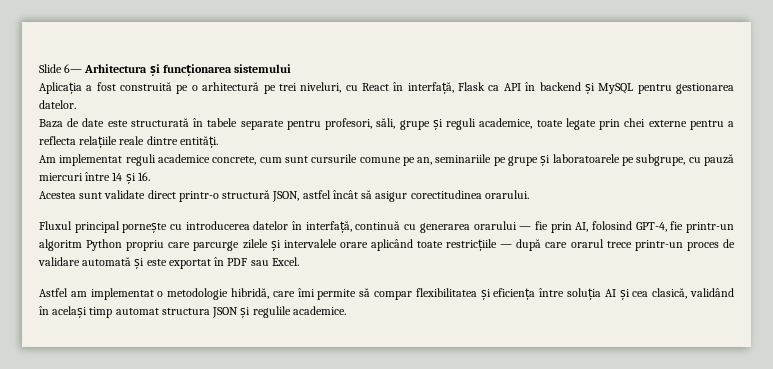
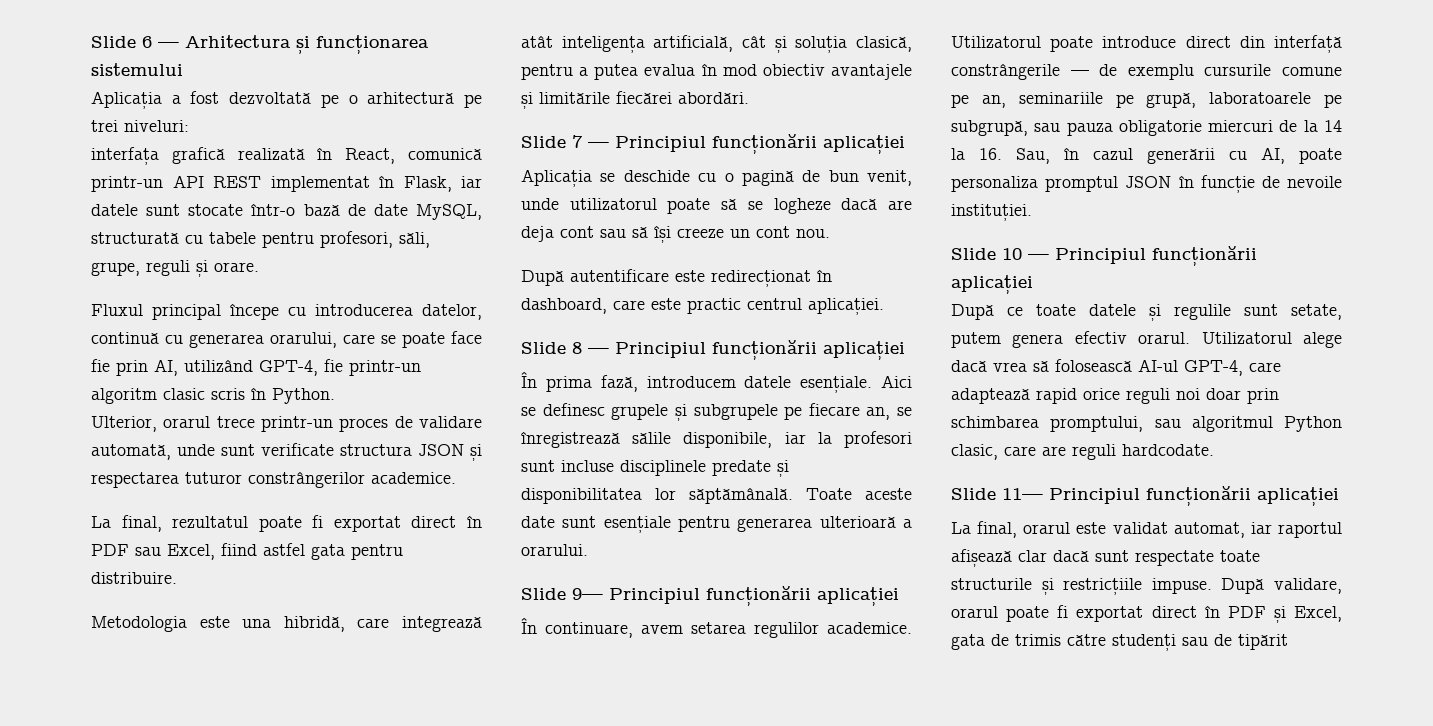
[39,64,83,73] Slide 6— -> [91,36,179,48] Slide 6 —
[120,82,173,91] construită -> [229,92,312,104] dezvoltată
[300,82,735,94] [39,100,76,109] [39,118,734,130] [39,136,218,148] [39,154,308,166] niveluri, cu React în interfață, Flask ca API în backend și MySQL pentru gestionarea datelor. // Baza de date este structurată în tabele separate pentru profesori, săli, grupe și reguli academice, toate legate prin chei externe pentru a reflecta relațiile reale dintre entități. // Am implementat reguli academice concrete, cum sunt -> [124,120,189,132] [91,147,483,165] [91,175,482,192] [91,203,483,220] [91,231,430,248] [91,260,259,277] [91,303,482,320] [91,331,482,348] [91,359,421,376] [91,387,335,404] [91,416,482,432] [91,443,482,461] [91,471,456,488] [91,515,482,532] [91,543,403,560] [91,572,177,584] [91,616,482,632] [521,35,912,53] [521,63,912,80] [521,91,749,109] [521,134,905,154] [521,169,912,187] [521,198,912,214] [521,225,830,243] [521,269,832,287] [521,298,884,315] [521,340,905,360] [521,371,912,393] [521,403,912,421] [521,431,912,448] [521,460,789,477] [521,487,912,504] [521,516,912,533] [521,544,588,556] [521,586,899,606] [521,617,912,638] [951,35,1342,53] [951,63,1194,80] niveluri: // interfața grafică realizată în React, comunică printr-un API REST implementat în Flask, iar datele sunt stocate într-o bază de date MySQL, structurată cu tabele pentru profesori, săli, grupe, reguli și orare. // Fluxul principal începe cu introducerea datelor, continuă cu generarea orarului, care se poate face fie prin AI, utilizând GPT-4, fie printr-un algoritm clasic scris în Python. // Ulterior, orarul trece printr-un proces de validare automată, unde sunt verificate structura JSON și respectarea tuturor constrângerilor academice. // La final, rezultatul poate fi exportat direct în PDF sau Excel, fiind astfel gata pentru distribuire. // Metodologia este una hibridă, care integrează atât inteligența artificială, cât și soluția clasică, pentru a putea evalua în mod obiectiv avantajele și limitările fiecărei abordări. // Slide 7 — Principiul funcționării aplicației // Aplicația se deschide cu o pagină de bun venit, unde utilizatorul poate să se logheze dacă are deja cont sau să își creeze un cont nou. // După autentificare este redirecționat în dashboard, care este practic centrul aplicației. // Slide 8 — Principiul funcționării aplicației // În prima fază, introducem datele esențiale. Aici se definesc grupele și subgrupele pe fiecare an, se înregistrează sălile disponibile, iar la profesori sunt incluse disciplinele predate și disponibilitatea lor săptămânală. Toate aceste date sunt esențiale pentru generarea ulterioară a orarului. // Slide 9— Principiul funcționării aplicației // În continuare, avem setarea regulilor academice. Utilizatorul poate introduce direct din interfață constrângerile — de exemplu
[508,154,734,166] [39,172,150,184] [39,190,529,202] [39,221,735,233] [39,239,735,251] [38,257,299,269] [39,288,734,300] [39,306,346,318] grupe și laboratoarele pe subgrupe, cu pauză miercuri între 14 și 16. // Acestea sunt validate direct printr-o structură JSON, astfel încât să asigur corectitudinea orarului. // Fluxul principal pornește cu introducerea datelor în interfață, continuă cu generarea orarului — fie prin AI, folosind GPT-4, fie printr-un algoritm Python propriu care parcurge zilele și intervalele orare aplicând toate restricțiile — după care orarul trece printr-un proces de validare automată și este exportat în PDF sau Excel. // Astfel am implementat o metodologie hibridă, care îmi permite să compar flexibilitatea și eficiența între soluția AI și cea clasică, validând în același timp automat structura JSON și regulile academice. -> [1146,92,1342,108] [951,120,1342,136] [951,147,1342,164] [951,175,1342,193] [951,204,1032,221] [951,246,1257,266] [951,275,1033,294] [951,304,1342,321] [951,331,1342,348] [951,359,1281,376] [951,388,1279,404] [951,416,1342,432] [951,444,1214,460] [951,486,1339,506] [951,521,1342,538] [951,549,1260,567] [951,578,1342,595] [951,605,1342,623] [951,634,1288,651] grupă, laboratoarele pe subgrupă, sau pauza obligatorie miercuri de la 14 la 16. Sau, în cazul generării cu AI, poate personaliza promptul JSON în funcție de nevoile instituției. // Slide 10 — Principiul funcționării aplicației // După ce toate datele și regulile sunt setate, putem genera efectiv orarul. Utilizatorul alege dacă vrea să folosească AI-ul GPT-4, care adaptează rapid orice reguli noi doar prin schimbarea promptului, sau algoritmul Python clasic, care are reguli hardcodate. // Slide 11— Principiul funcționării aplicației // La final, orarul este validat automat, iar raportul afișează clar dacă sunt respectate toate structurile și restricțiile impuse. După validare, orarul poate fi exportat direct în PDF și Excel, gata de trimis către studenți sau de tipărit

